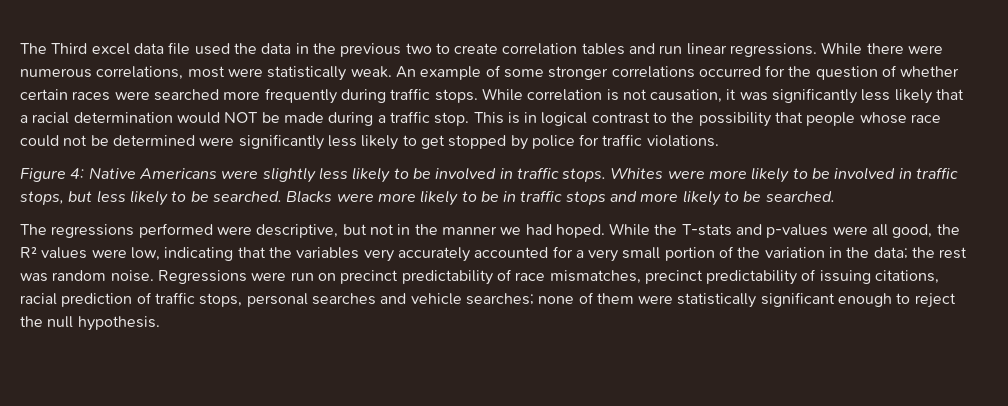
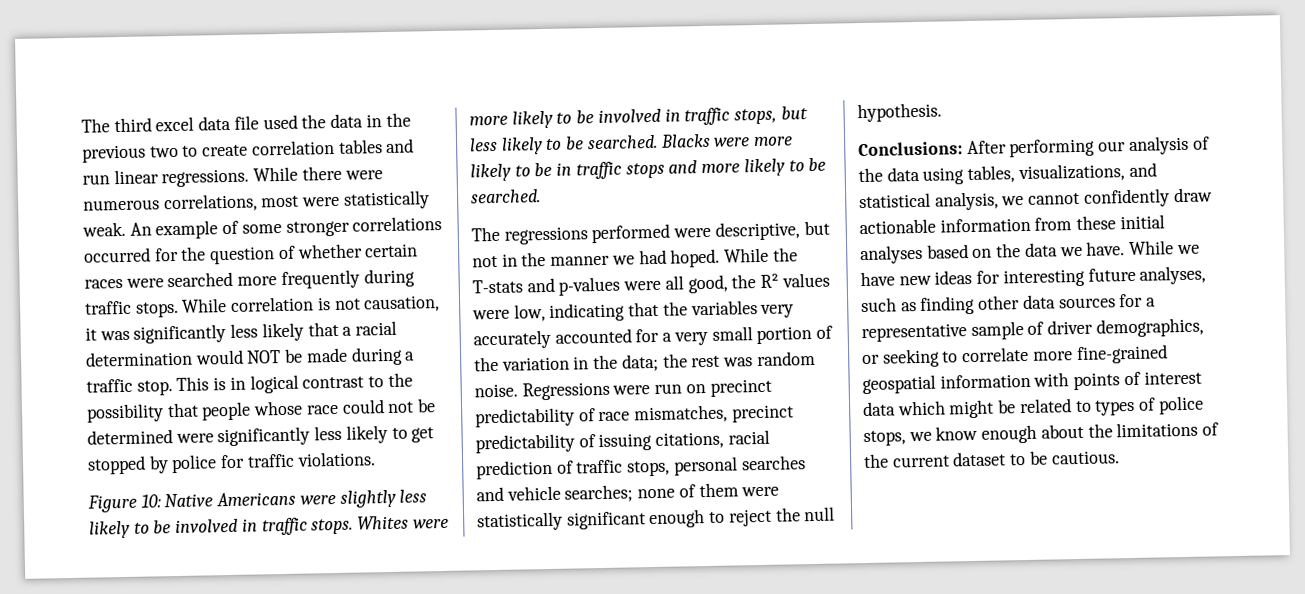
[20,43,88,54] The Third -> [81,117,152,133] The third
[70,168,85,179] 4: -> [140,494,161,508] 10:
(160, 323) none -> [858,135,1210,158] [858,162,1157,185] [859,187,1213,211] [859,214,1165,235] [860,240,1200,265] [860,265,1207,288] [861,293,1157,315] [861,317,1204,343] [862,344,1168,368] [862,370,1202,395] [863,395,1204,419] [863,421,1220,447] [863,450,1120,469] // Conclusions: After performing our analysis of the data using tables, visualizations, and statistical analysis, we cannot confidently draw actionable information from these initial analyses based on the data we have. While we have new ideas for interesting future analyses, such as finding other data sources for a representative sample of driver demographics, or seeking to correlate more fine-grained geospatial information with points of interest data which might be related to types of police stops, we know enough about the limitations of the current dataset to be cautious.

